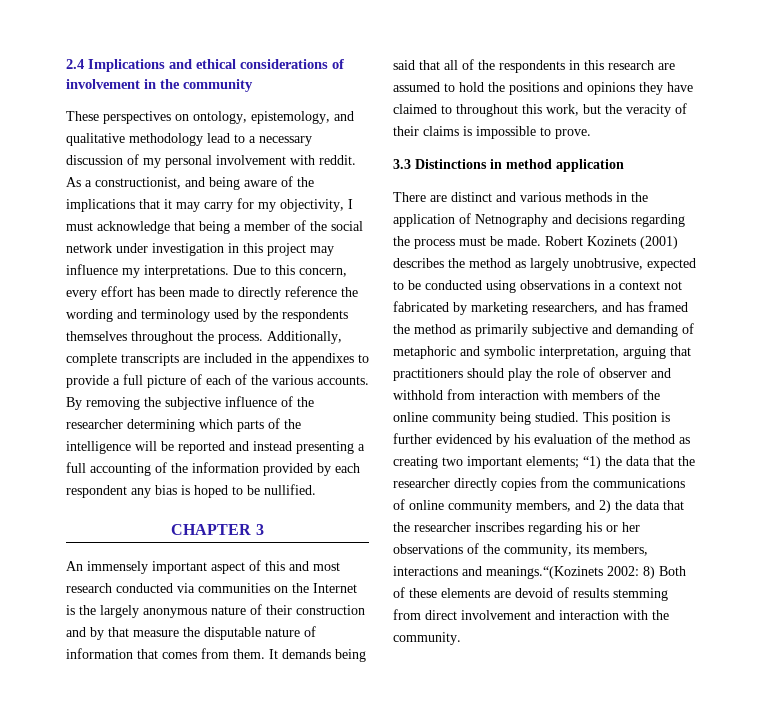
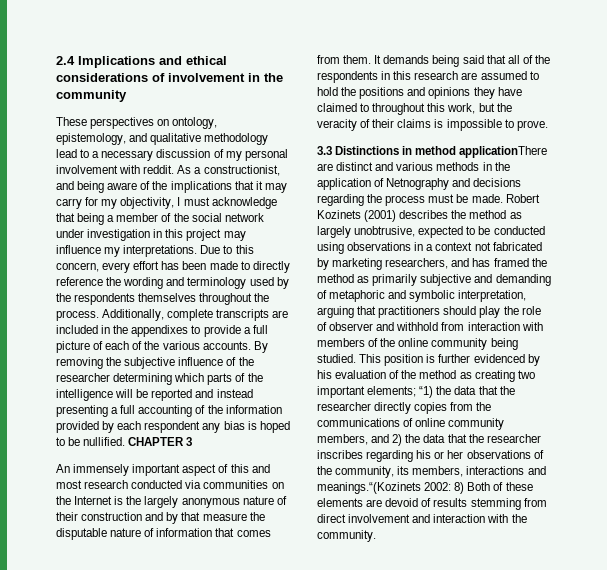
(316, 489) // -> (126, 441) none
[556,159,624,172] [393,192,426,202] application // There -> [459,146,548,158] applicationThere

